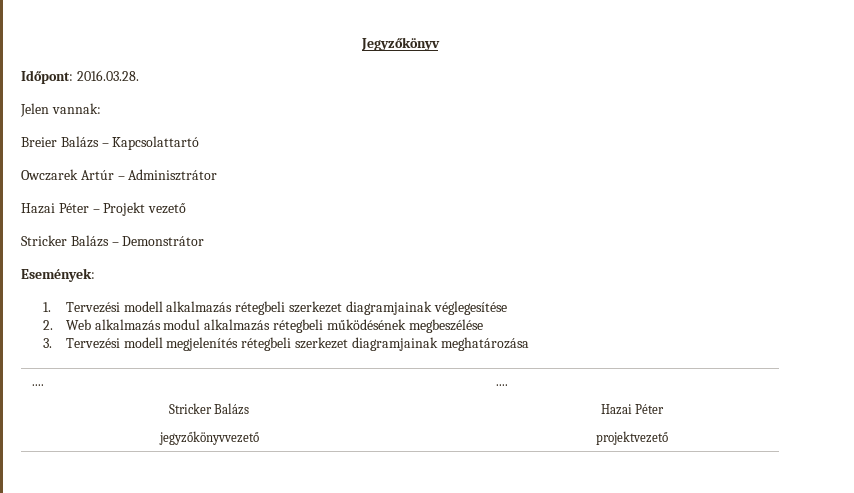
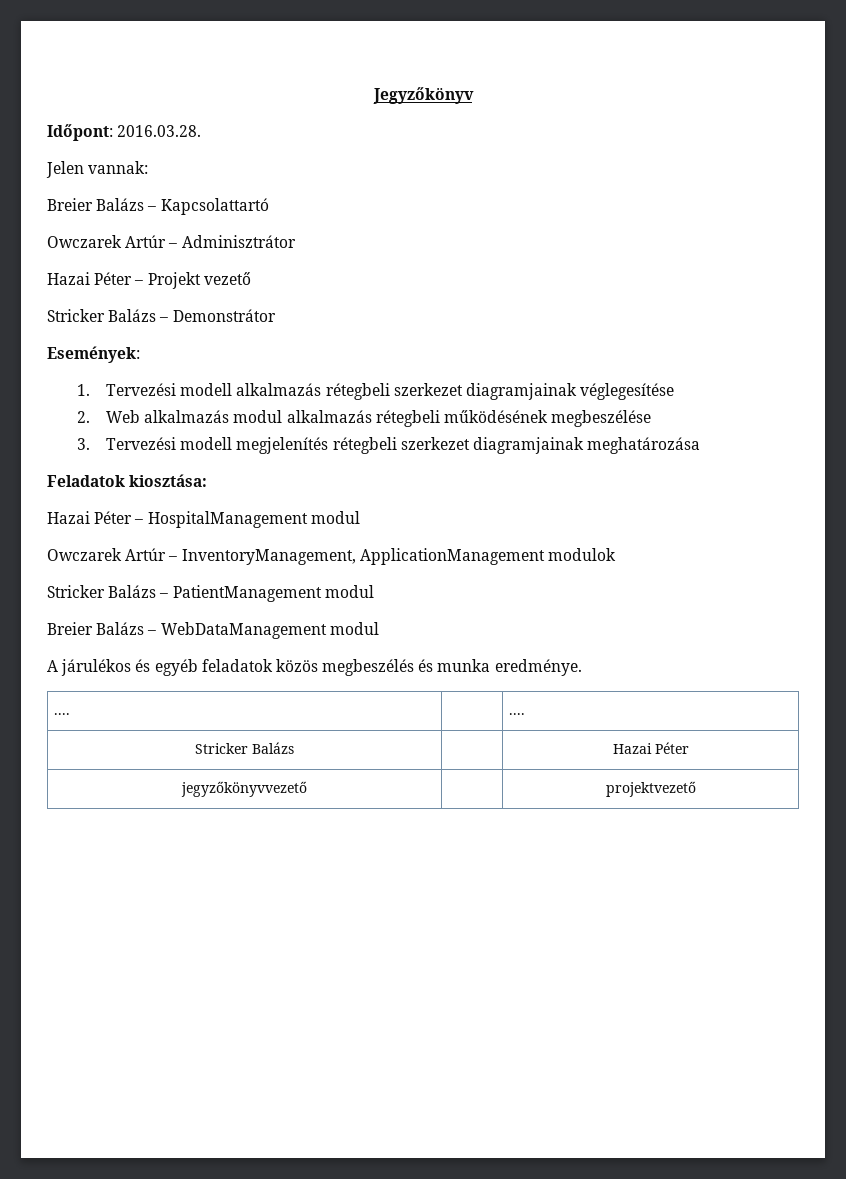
(529, 344) none -> [47,474,208,487] [47,511,360,528] [47,548,616,565] [47,585,374,602] [47,622,379,639] [47,659,582,676] // Feladatok kiosztása: // Hazai Péter – HospitalManagement modul // Owczarek Artúr – InventoryManagement, ApplicationManagement modulok // Stricker Balázs – PatientManagement modul // Breier Balázs – WebDataManagement modul // A járulékos és egyéb feladatok közös megbeszélés és munka eredménye.

